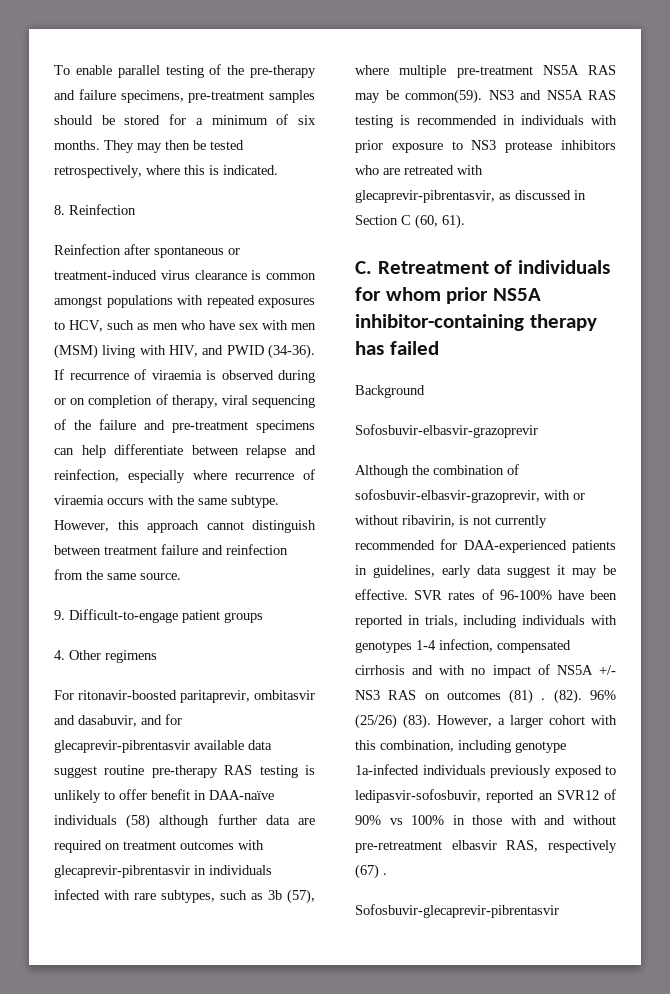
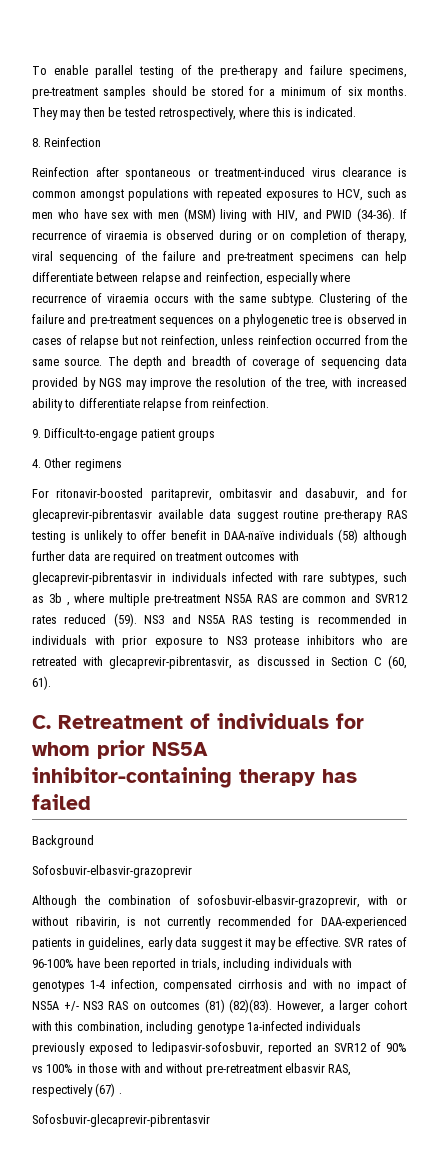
[54,520,316,533] [54,544,288,555] [54,569,181,580] However, this approach cannot distinguish between treatment failure and reinfection from the same source. -> [319,293,407,306] [32,314,407,327] [32,335,407,348] [32,356,408,369] [32,377,407,390] [32,398,269,411] Clustering of the failure and pre-treatment sequences on a phylogenetic tree is observed in cases of relapse but not reinfection, unless reinfection occurred from the same source. The depth and breadth of coverage of sequencing data provided by NGS may improve the resolution of the tree, with increased ability to differentiate relapse from reinfection.
[287,889,315,904] (57), -> [66,602,70,606] ,
[355,89,482,104] may be common(59). -> [281,593,408,603] [32,613,137,627] are common and SVR12 rates reduced (59).
[541,689,616,704] [355,714,431,729] . (82). 96% (25/26) (83). -> [229,999,273,1013] (82)(83).

